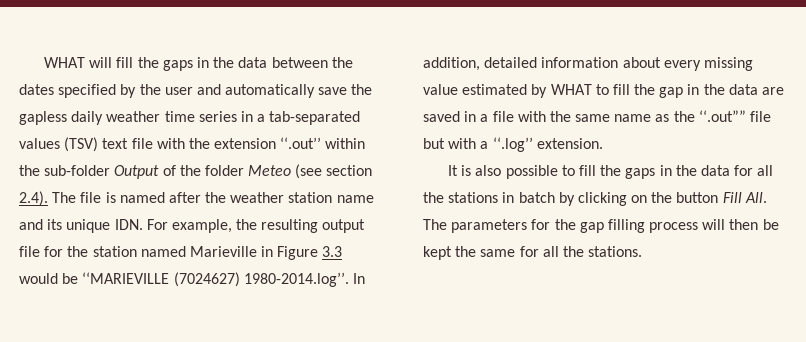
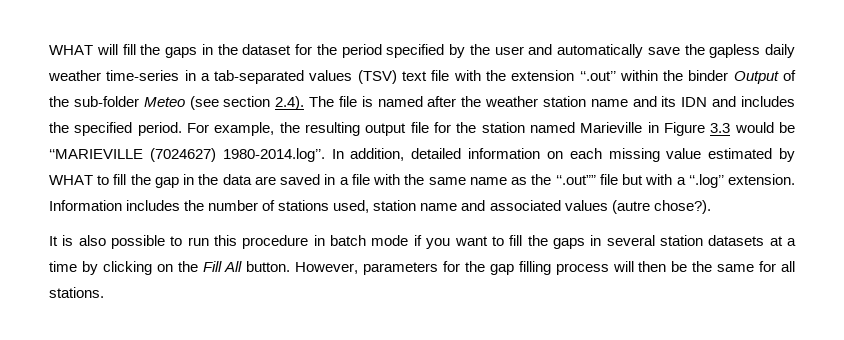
[238,57,353,68] [19,84,54,95] data between the dates -> [242,44,382,58] dataset for the period
[164,111,237,122] time series -> [106,70,180,81] time-series
[44,165,111,176] sub-folder -> [688,70,729,81] binder
[204,165,244,176] folder -> [73,96,139,107] sub-folder
[66,219,143,233] unique IDN. -> [681,96,796,107] [49,122,182,136] IDN and includes the specified period.
[622,57,701,71] about every -> [546,148,602,159] on each
(603, 143) none -> [49,200,711,214] Information includes the number of stations used, station name and associated values (autre chose?).
[578,165,774,179] [423,192,767,206] [423,219,447,230] fill the gaps in the data for all the stations in batch by clicking on the button Fill All. The -> [187,235,796,249] [49,261,359,275] run this procedure in batch mode if you want to fill the gaps in several station datasets at a time by clicking on the Fill All button. However,
[423,246,452,260] kept -> (688, 266) none
[562,246,584,257] the -> (796, 266) none

